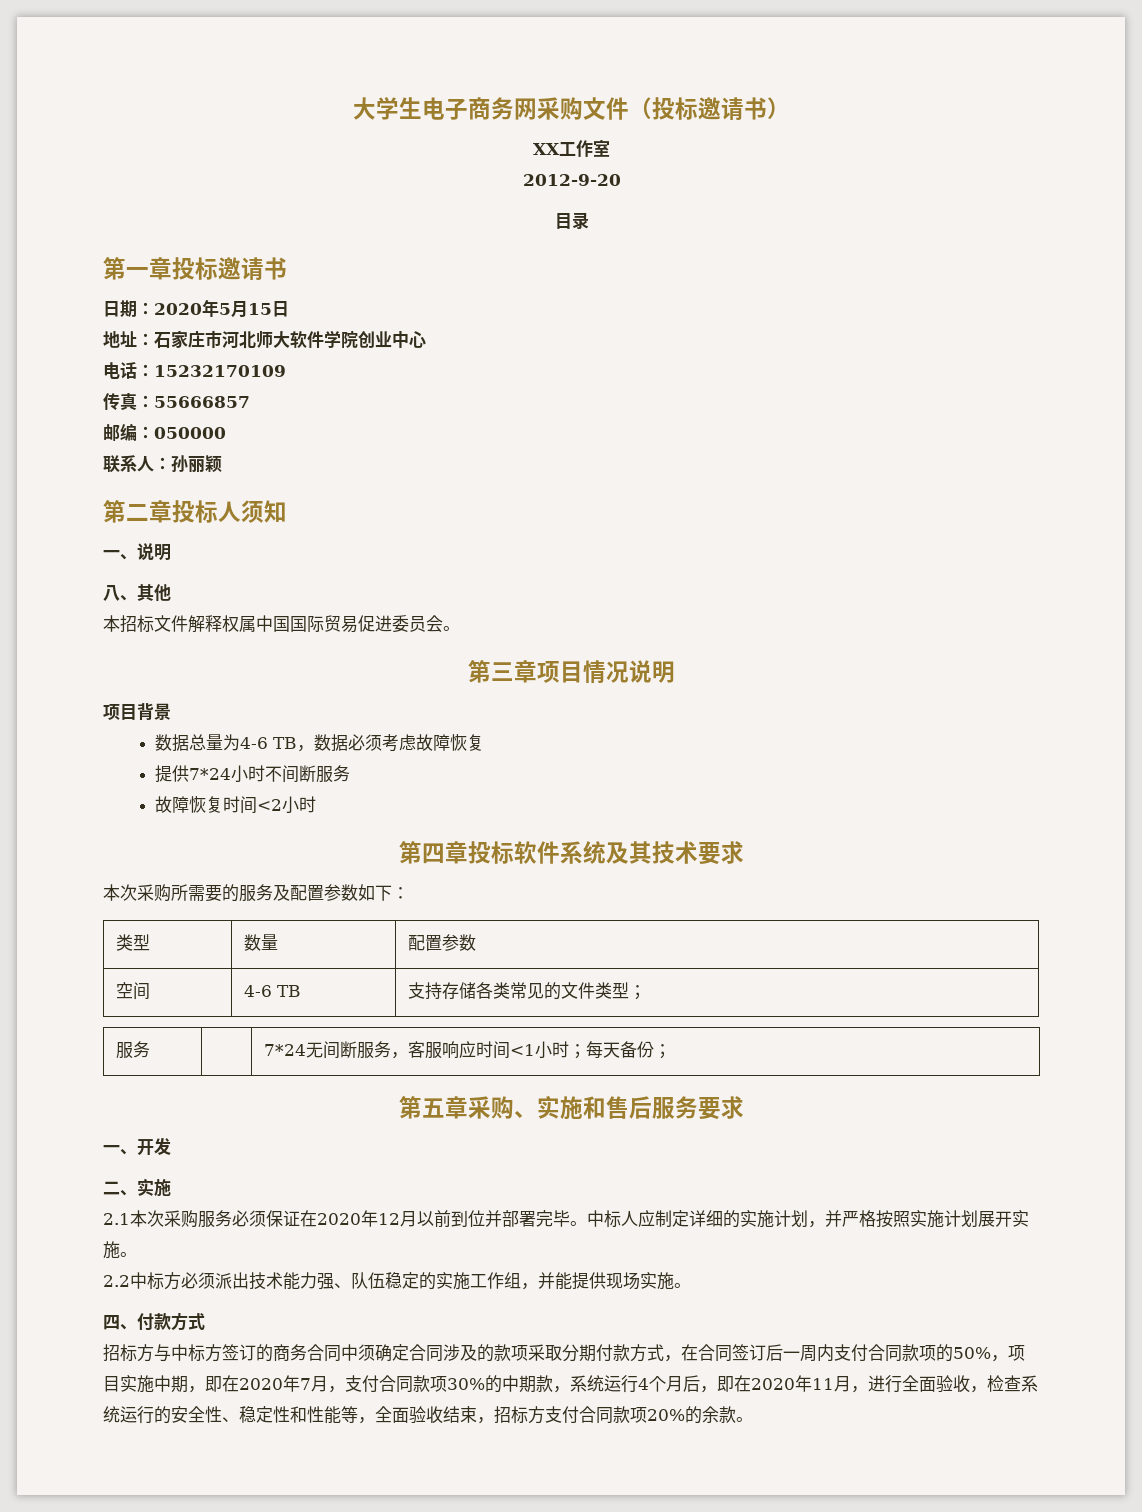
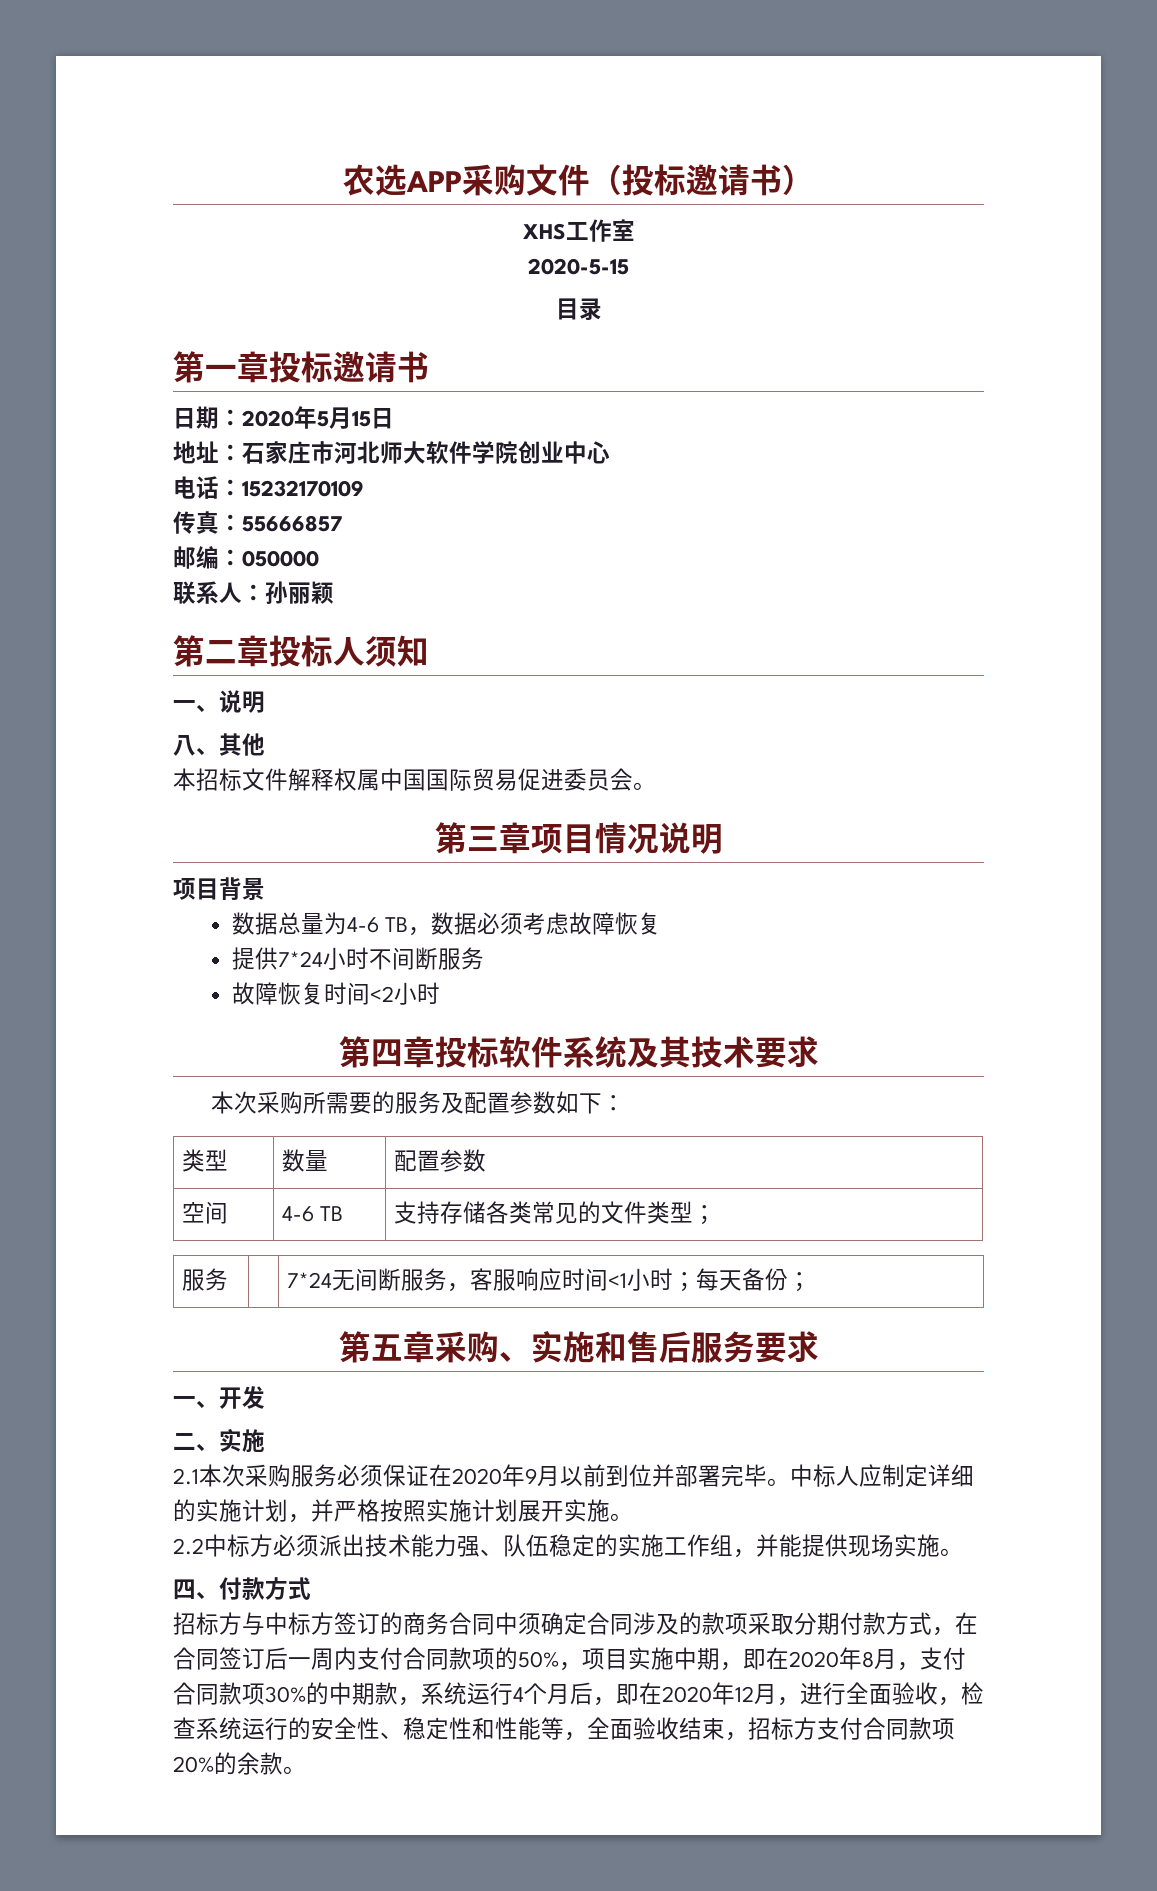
[353,97,537,120] 大学生电子商务网 -> [343,164,462,196] 农选APP
[533,143,560,155] XX -> [522,223,566,240] XHS
[522,174,621,186] 2012-9-20 -> [528,258,629,275] 2020-5-15
[378,1213,400,1225] 12 -> [525,1468,537,1484] 9
[300,1378,311,1390] 7 -> [862,1651,874,1668] 8
[812,1378,834,1390] 11 -> [735,1686,754,1702] 12

